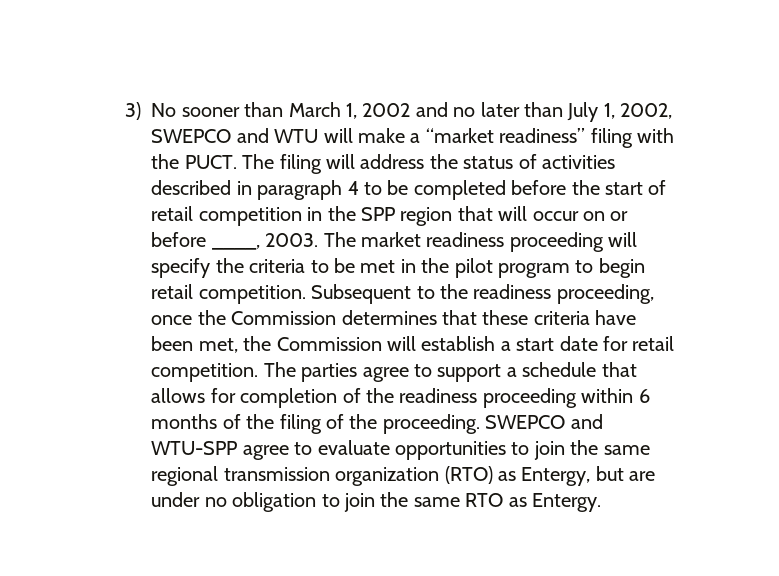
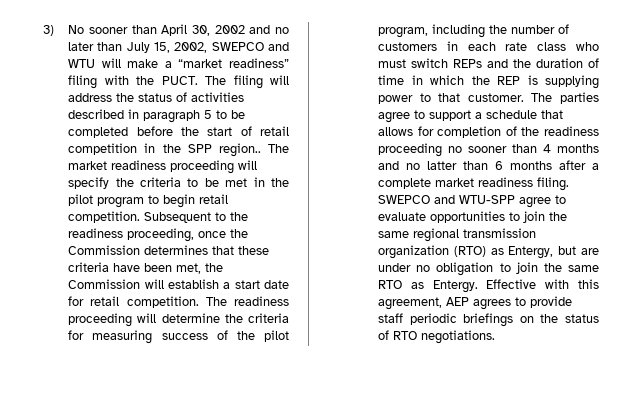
[288,102,358,119] March 1, -> [161,24,210,36] April 30,
[603,103,615,119] 1, -> [154,42,171,53] 15,
[347,181,359,195] 4 -> [204,110,213,119] 5
[400,206,629,226] [151,232,319,250] region that will occur on or before ____, 2003. -> [218,143,261,157] region..
(296, 369) none -> [234,296,289,306] [68,313,289,327] [68,330,289,344] [378,24,570,38] [378,41,599,51] [378,58,599,68] [378,75,599,89] [378,93,553,104] readiness proceeding will determine the criteria for measuring success of the pilot program, including the number of customers in each rate class who must switch REPs and the duration of time in which the REP is supplying power to that customer. The
[581,388,650,403] [151,414,480,434] within 6 months of the filing of the proceeding. -> [448,144,599,153] [378,160,599,170] [378,177,570,191] no sooner than 4 months and no latter than 6 months after a complete market readiness filing.
(602, 502) none -> [486,279,599,289] [378,296,573,310] [378,313,599,327] [378,330,496,344] Effective with this agreement, AEP agrees to provide staff periodic briefings on the status of RTO negotiations.

